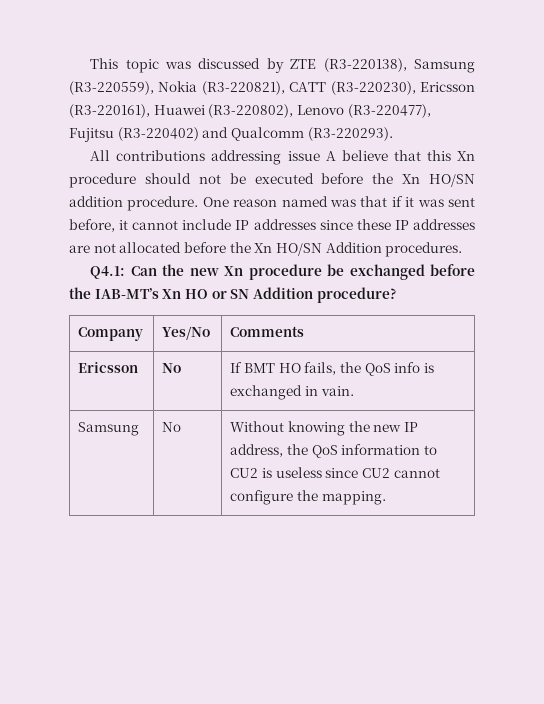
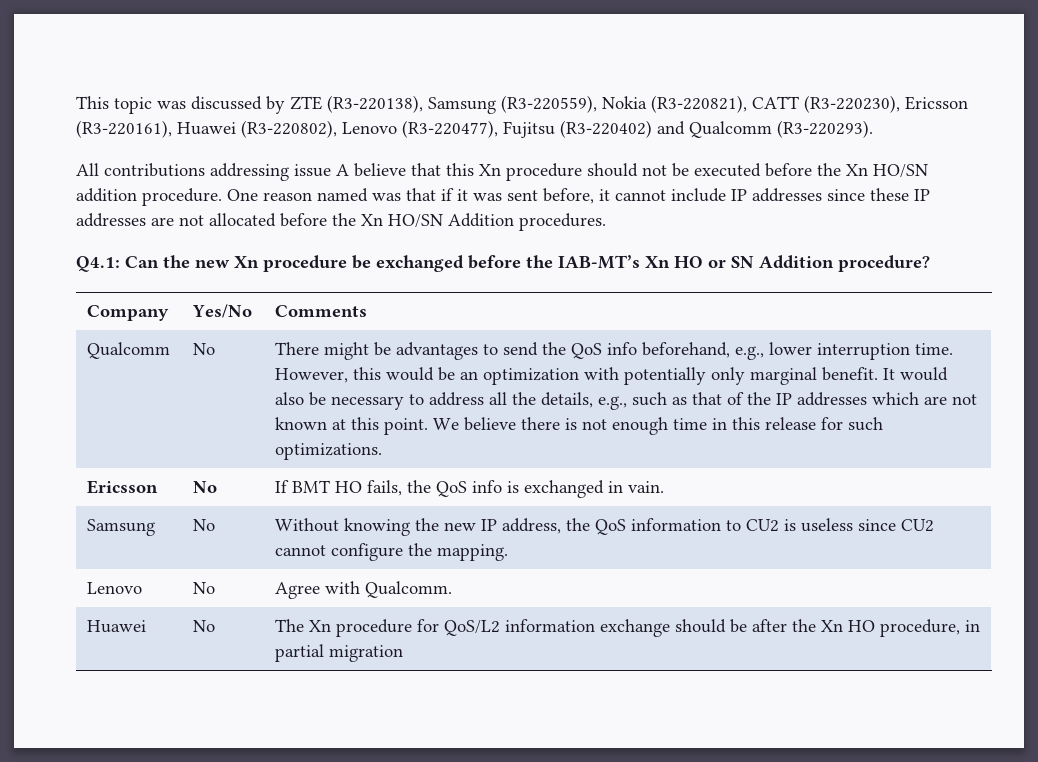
(305, 331) none -> [87,342,171,359] [193,343,216,355] [275,342,954,360] [275,367,949,385] [275,392,978,410] [275,417,884,435] [275,443,383,460] // Qualcomm | No | There might be advantages to send the QoS info beforehand, e.g., lower interruption time. However, this would be an optimization with potentially only marginal benefit. It would also be necessary to address all the details, e.g., such as that of the IP addresses which are not known at this point. We believe there is not enough time in this release for such optimizations.
(386, 498) none -> [87,582,143,594] [193,582,216,594] [275,581,453,599] [87,620,147,633] [193,620,216,632] [275,619,981,637] [275,644,404,662] // Lenovo | No | Agree with Qualcomm. // Huawei | No | The Xn procedure for QoS/L2 information exchange should be after the Xn HO procedure, in partial migration

